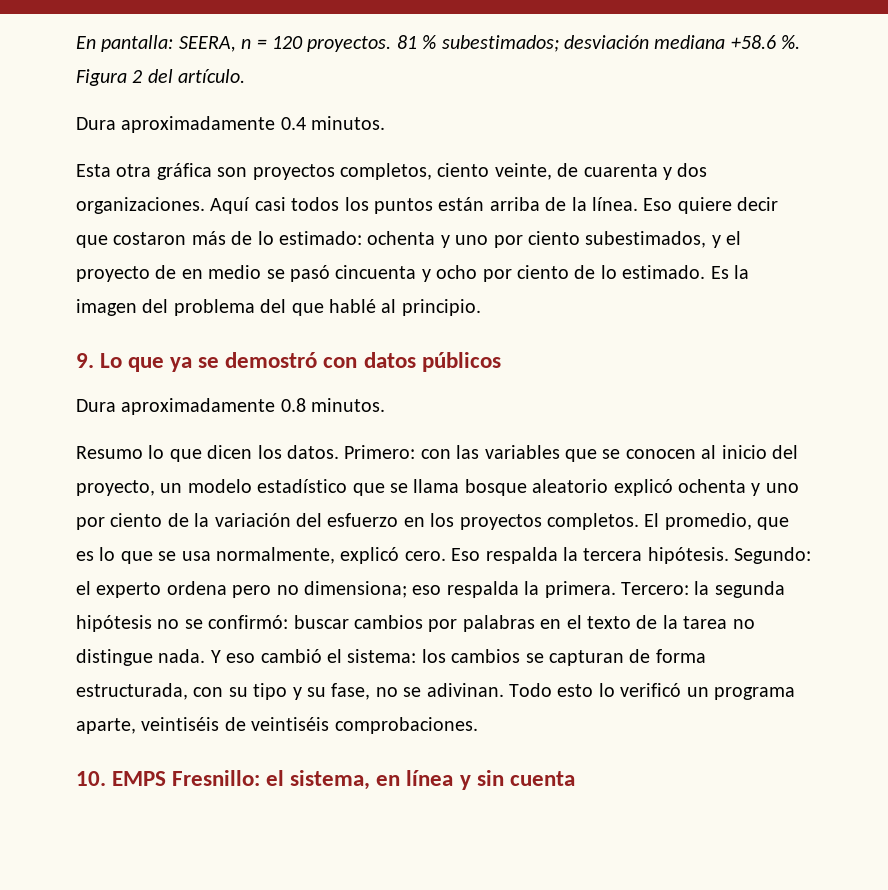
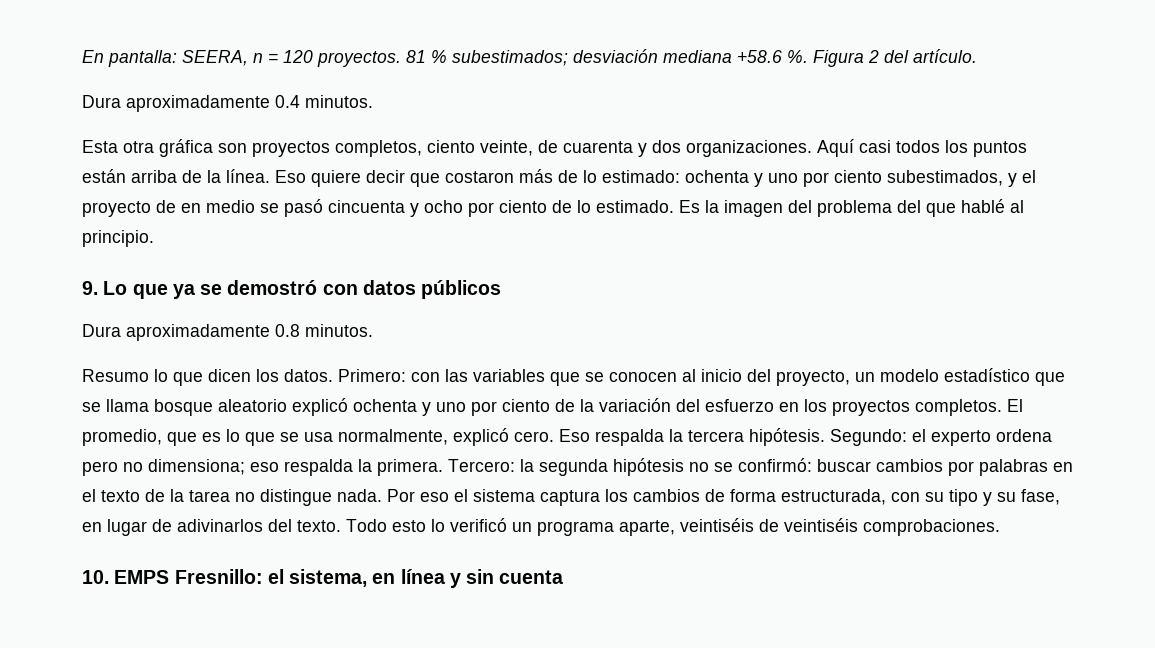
[210,649,624,666] Y eso cambió el sistema: los cambios se capturan -> [387,489,700,506] Por eso el sistema captura los cambios
[375,683,504,697] no se adivinan. -> [82,519,341,536] en lugar de adivinarlos del texto.

